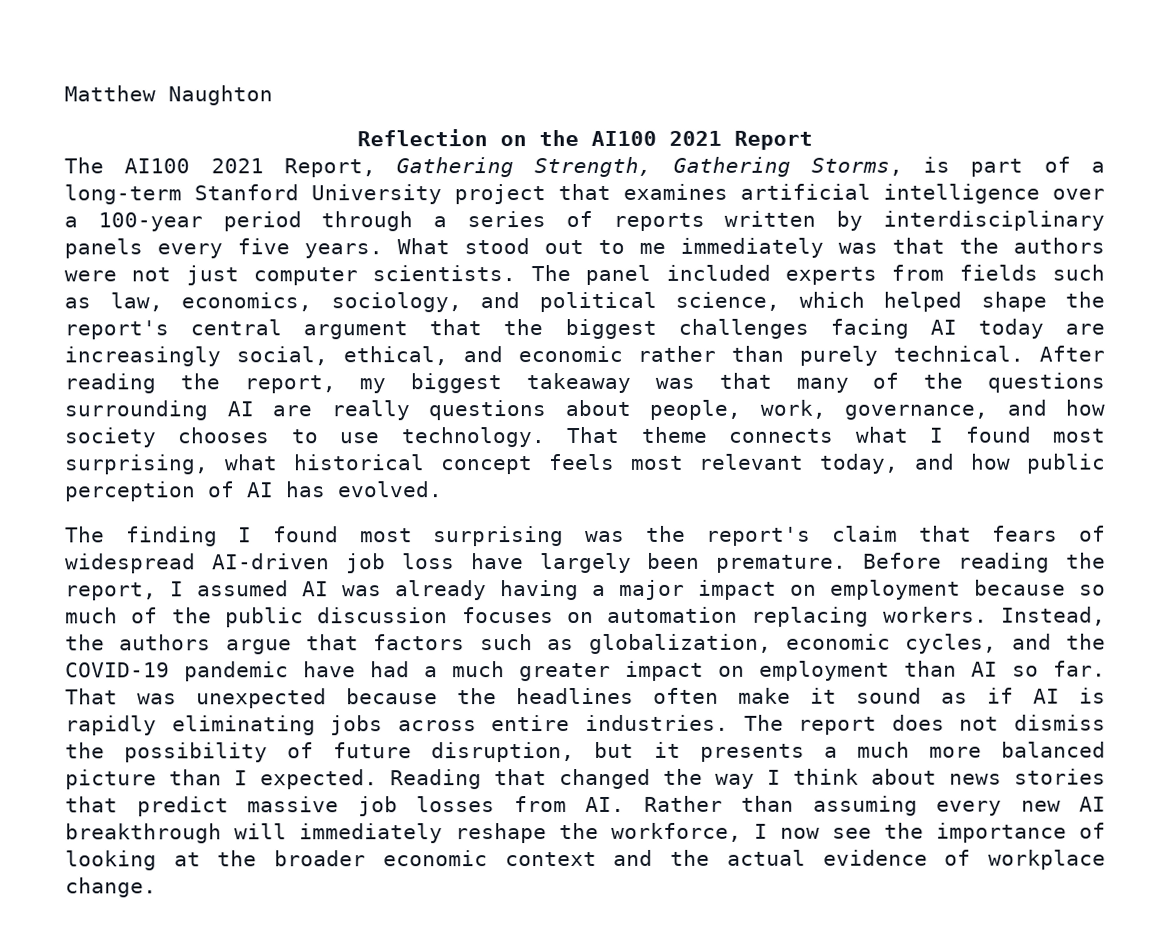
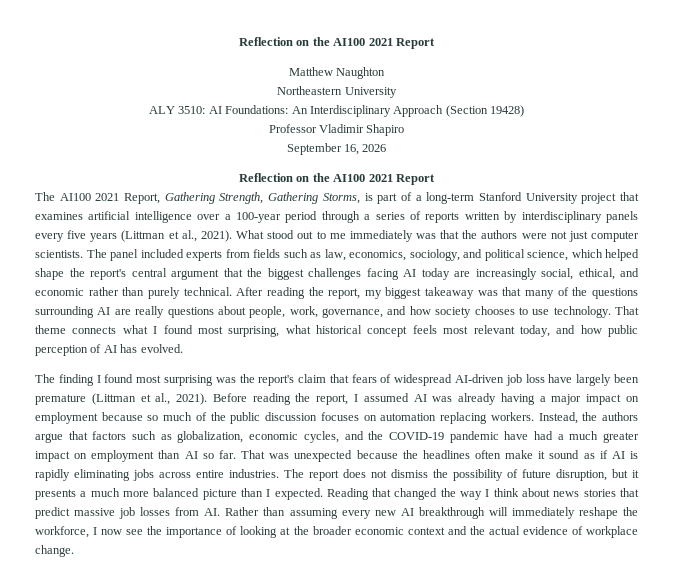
[64,85,273,106] Matthew Naughton -> [239,37,435,49] [288,67,386,79] [277,86,397,98] [149,105,524,117] [268,124,405,136] [286,143,387,155] Reflection on the AI100 2021 Report // Matthew Naughton // Northeastern University // ALY 3510: AI Foundations: An Interdisciplinary Approach (Section 19428) // Professor Vladimir Shapiro // September 16, 2026
[304,243,383,259] years. -> [90,230,232,242] years (Littman et al., 2021).
[716,554,848,573] premature. -> [35,393,208,405] premature (Littman et al., 2021).

